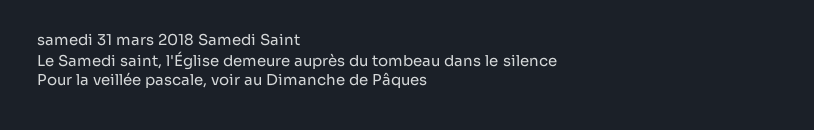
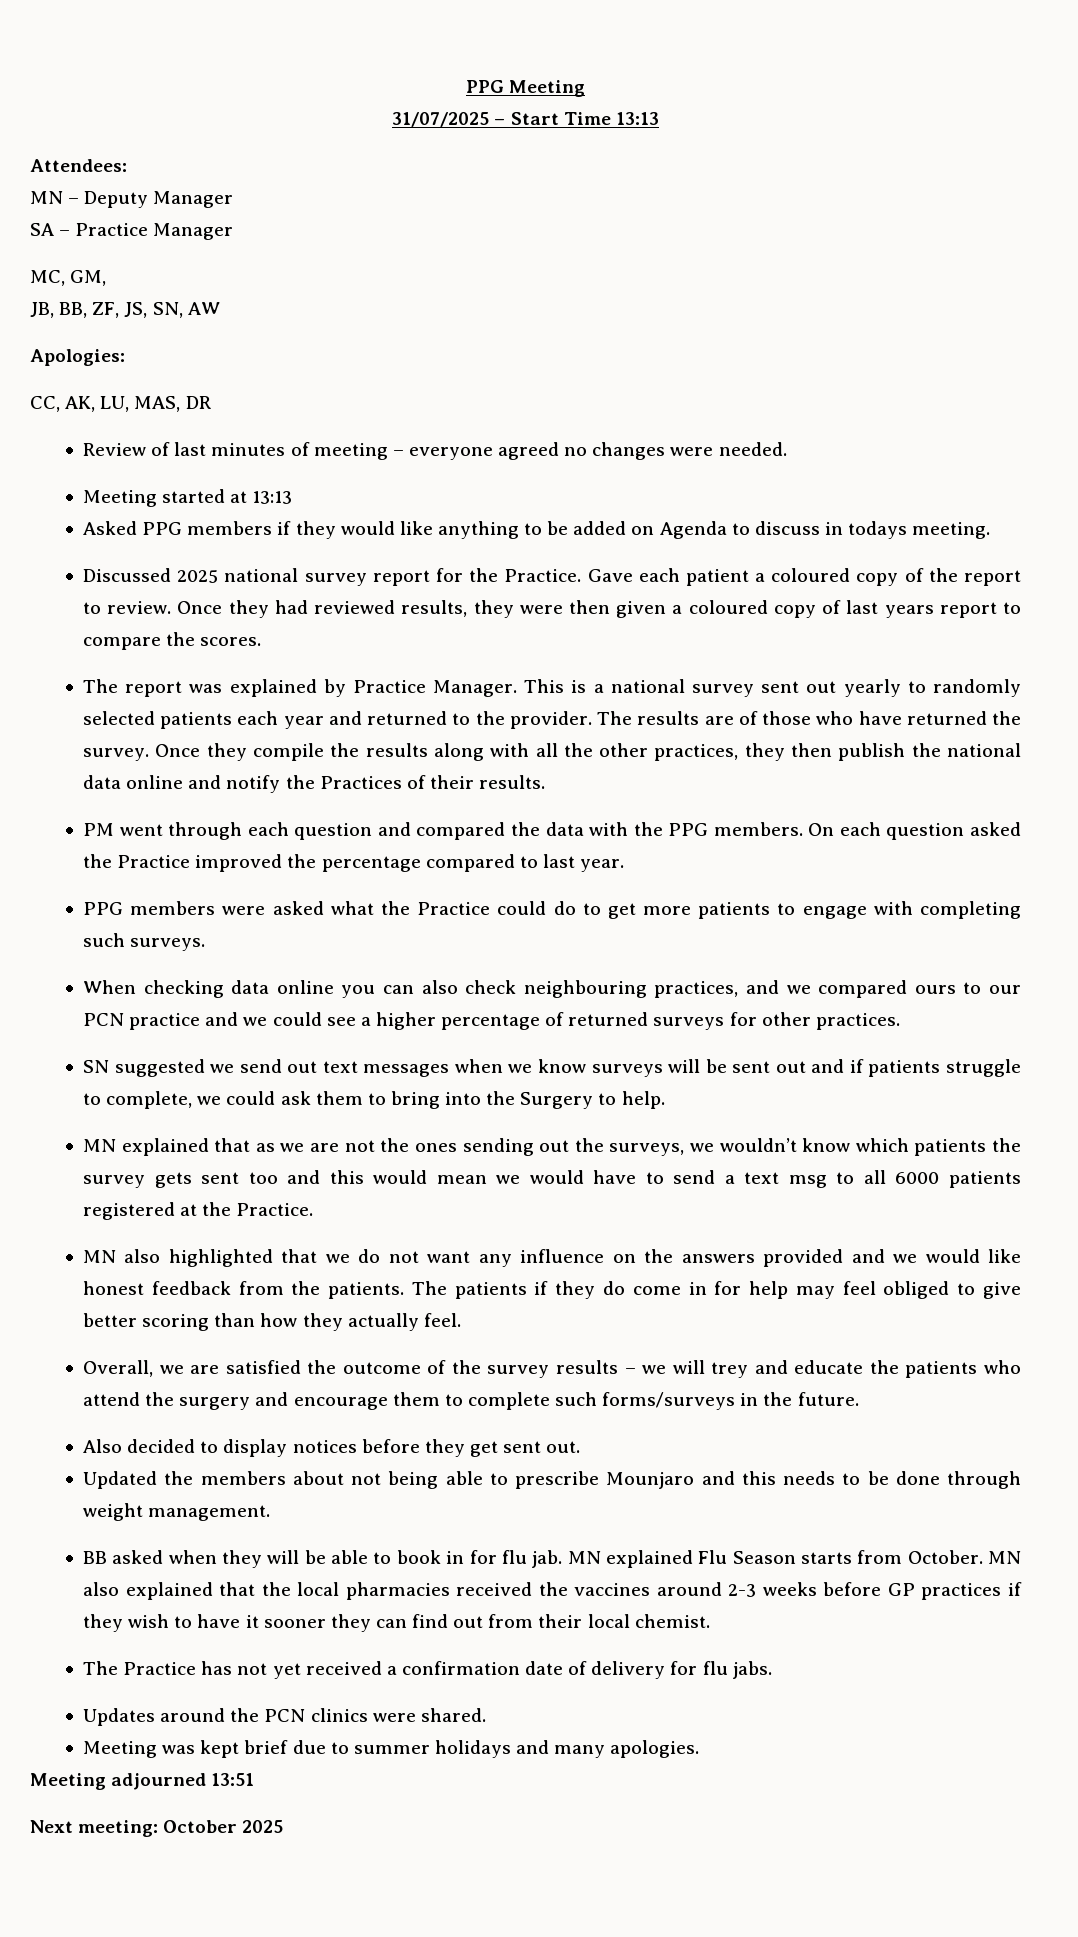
[37,33,301,46] [37,51,557,70] [37,72,428,88] samedi 31 mars 2018 Samedi Saint // Le Samedi saint, l'Église demeure auprès du tombeau dans le silence // Pour la veillée pascale, voir au Dimanche de Pâques -> [465,80,586,97] [392,112,659,127] [30,159,127,172] [30,191,234,208] [30,223,234,240] [30,270,107,286] [30,302,220,318] [30,349,125,366] [30,396,211,412] [82,442,787,460] [82,489,293,507] [82,521,991,539] [82,568,1022,586] [82,600,1022,618] [82,632,262,650] [82,679,1022,697] [82,711,1021,729] [82,743,1022,761] [82,775,546,793] [82,822,1022,840] [82,854,625,872] [82,901,1022,919] [82,933,206,951] [82,980,1021,998] [82,1012,900,1030] [82,1059,1021,1077] [82,1091,665,1109] [82,1138,1022,1156] [82,1170,1021,1188] [82,1202,314,1220] [82,1249,1021,1267] [82,1281,1022,1299] [82,1313,461,1331] [82,1360,1021,1378] [82,1392,859,1410] [82,1439,581,1457] [82,1471,1022,1489] [82,1503,271,1521] [82,1550,1021,1568] [82,1582,1023,1600] [82,1614,710,1632] [82,1661,772,1679] [82,1708,486,1726] [82,1740,700,1758] [30,1773,255,1790] [30,1820,284,1837] PPG Meeting // 31/07/2025 – Start Time 13:13 // Attendees: // MN – Deputy Manager // SA – Practice Manager // MC, GM, // JB, BB, ZF, JS, SN, AW // Apologies: // CC, AK, LU, MAS, DR // Review of last minutes of meeting – everyone agreed no changes were needed. // Meeting started at 13:13 // Asked PPG members if they would like anything to be added on Agenda to discuss in todays meeting. // Discussed 2025 national survey report for the Practice. Gave each patient a coloured copy of the report to review. Once they had reviewed results, they were then given a coloured copy of last years report to compare the scores. // The report was explained by Practice Manager. This is a national survey sent out yearly to randomly selected patients each year and returned to the provider. The results are of those who have returned the survey. Once they compile the results along with all the other practices, they then publish the national data online and notify the Practices of their results. // PM went through each question and compared the data with the PPG members. On each question asked the Practice improved the percentage compared to last year. // PPG members were asked what the Practice could do to get more patients to engage with completing such surveys. // When checking data online you can also check neighbouring practices, and we compared ours to our PCN practice and we could see a higher percentage of returned surveys for other practices. // SN suggested we send out text messages when we know surveys will be sent out and if patients struggle to complete, we could ask them to bring into the Surgery to help. // MN explained that as we are not the ones sending out the surveys, we wouldn’t know which patients the survey gets sent too and this would mean we would have to send a text msg to all 6000 patients registered at the Practice. // MN also highlighted that we do not want any influence on the answers provided and we would like honest feedback from the patients. The patients if they do come in for help may feel obliged to give better scoring than how they actually feel. // Overall, we are satisfied the outcome of the survey results – we will trey and educate the patients who attend the surgery and encourage them to complete such forms/surveys in the future. // Also decided to display notices before they get sent out. // Updated the members about not being able to prescribe Mounjaro and this needs to be done through weight management. // BB asked when they will be able to book in for flu jab. MN explained Flu Season starts from October. MN also explained that the local pharmacies received the vaccines around 2-3 weeks before GP practices if they wish to have it sooner they can find out from their local chemist. // The Practice has not yet received a confirmation date of delivery for flu jabs. // Updates around the PCN clinics were shared. // Meeting was kept brief due to summer holidays and many apologies. // Meeting adjourned 13:51 // Next meeting: October 2025

